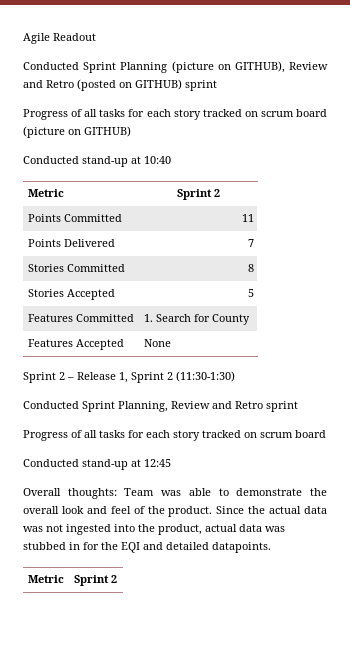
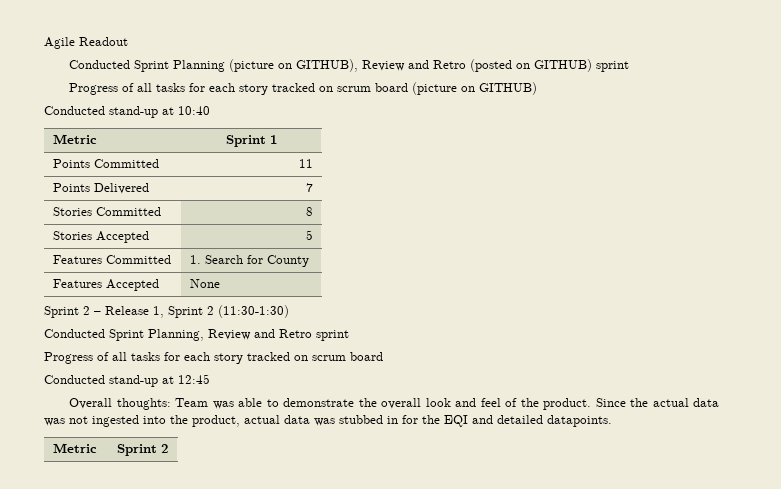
[214,189,220,197] 2 -> [270,135,277,144] 1

